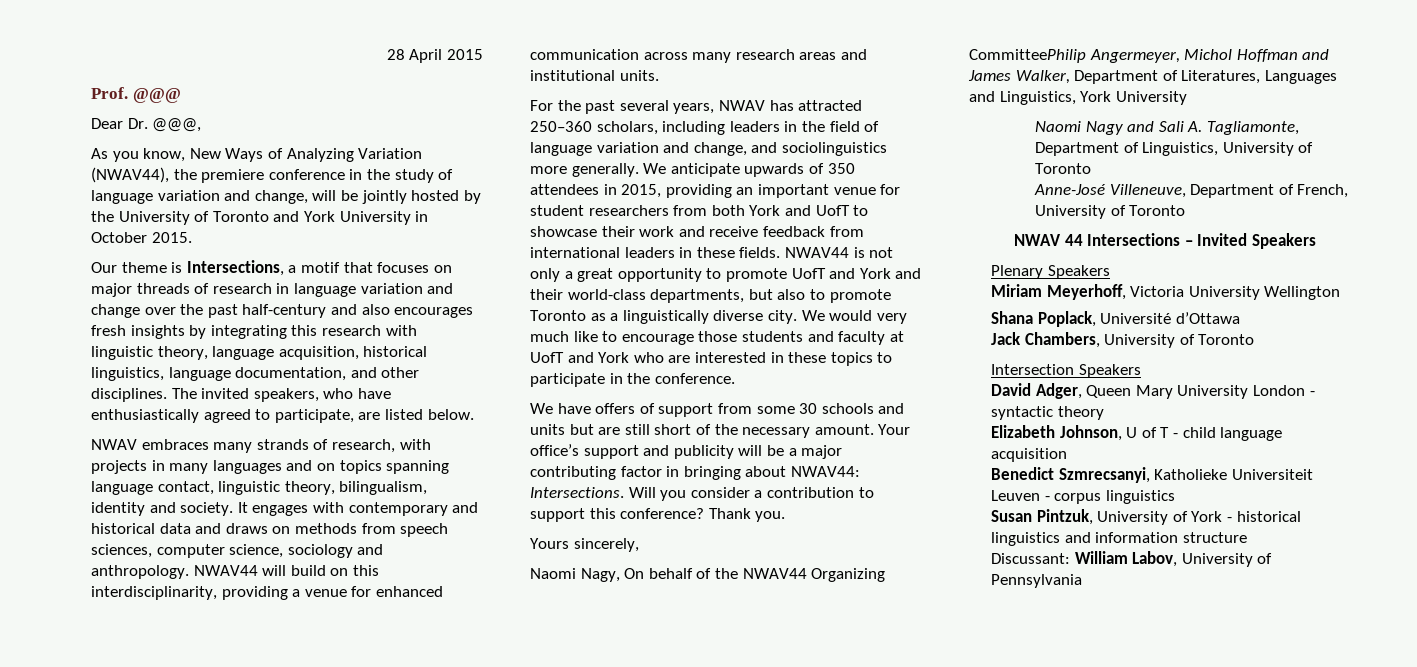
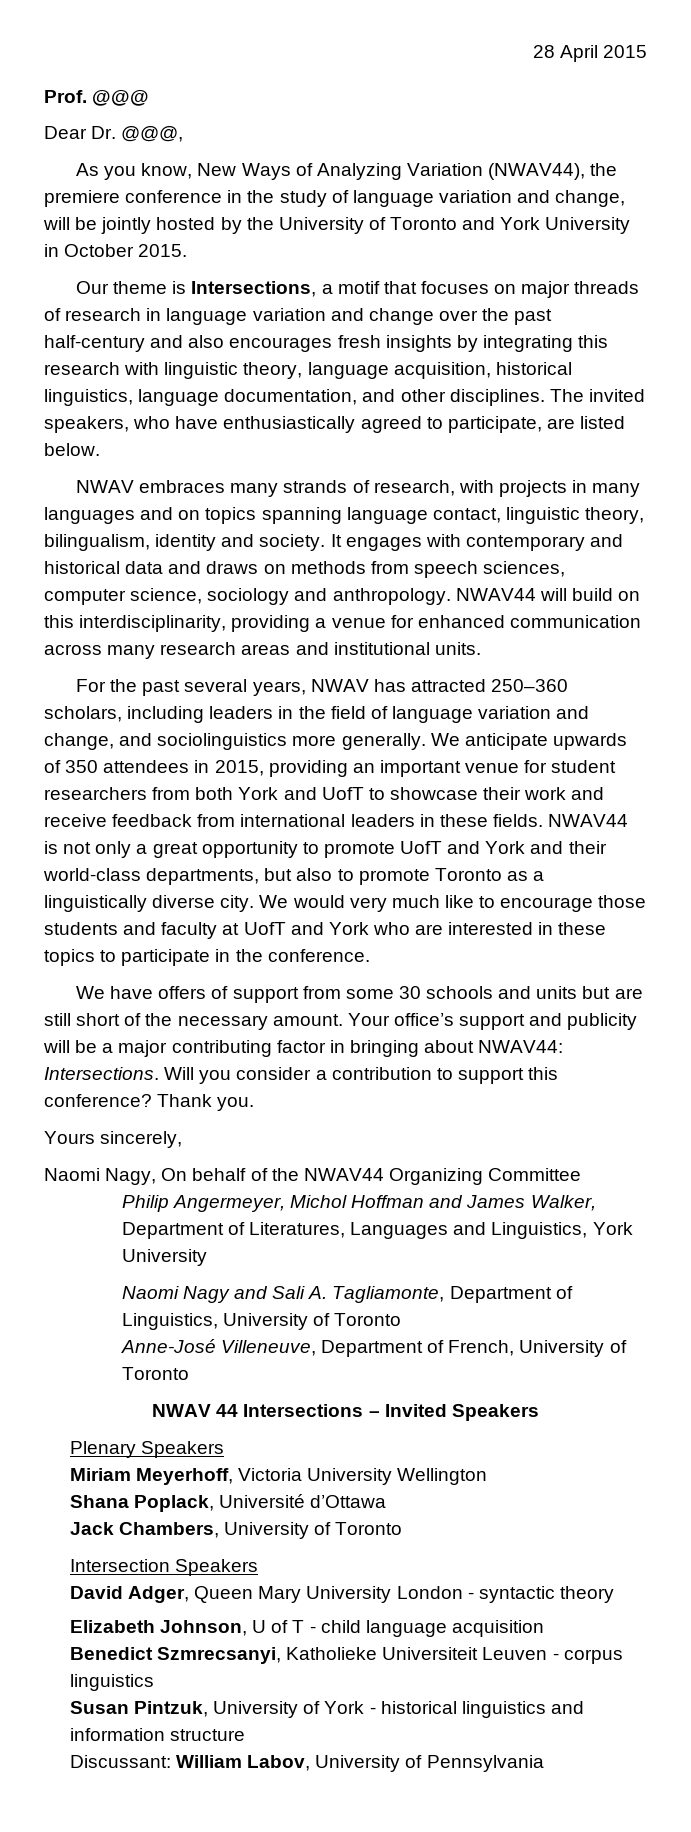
[969,49,1086,63] CommitteePhilip -> [488,1168,582,1181] [121,1195,169,1212] Committee // Philip

